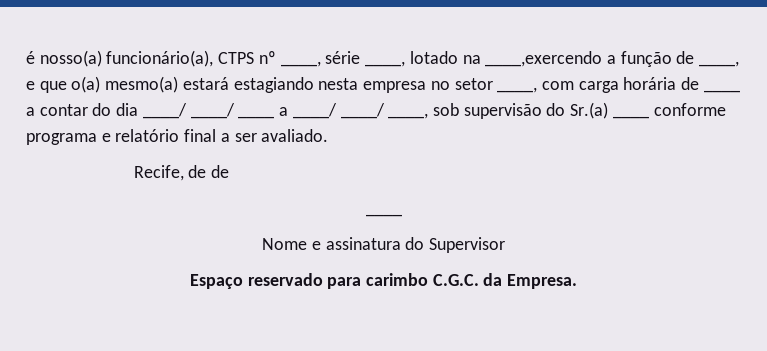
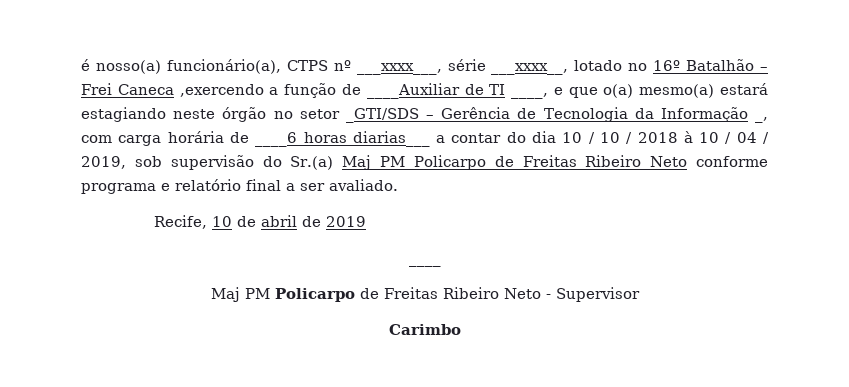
[280,51,695,67] ____, série ____, lotado na ____,exercendo a função de -> [356,59,768,75] [81,83,506,99] ___xxxx___, série ___xxxx__, lotado no 16º Batalhão – Frei Caneca ,exercendo a função de ____Auxiliar de TI
[318,78,538,93] nesta empresa no setor ____, -> [173,107,768,123] neste órgão no setor _GTI/SDS – Gerência de Tecnologia da Informação _,
[703,90,740,93] ____ -> [255,131,430,147] ____6 horas diarias___
[142,103,275,119] [279,102,649,119] ____/ ____/ ____ a ____/ ____/ ____, sob supervisão do Sr.(a) ____ -> [562,131,769,144] [81,155,688,170] 10 / 10 / 2018 à 10 / 04 / 2019, sob supervisão do Sr.(a) Maj PM Policarpo de Freitas Ribeiro Neto
[188,165,229,178] de de -> [211,215,366,227] 10 de abril de 2019
[262,237,505,253] [189,273,578,289] Nome e assinatura do Supervisor // Espaço reservado para carimbo C.G.C. da Empresa. -> [210,287,640,302] [388,324,461,335] Maj PM Policarpo de Freitas Ribeiro Neto - Supervisor // Carimbo

